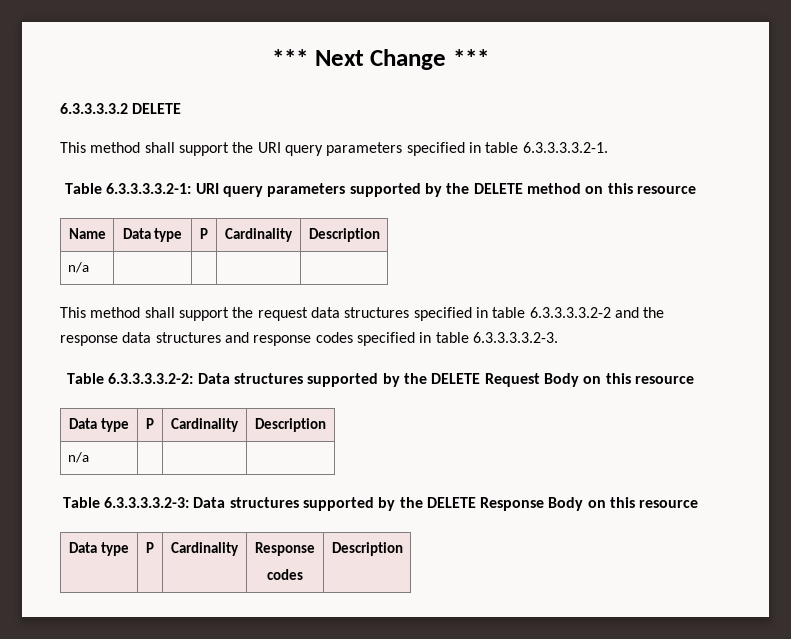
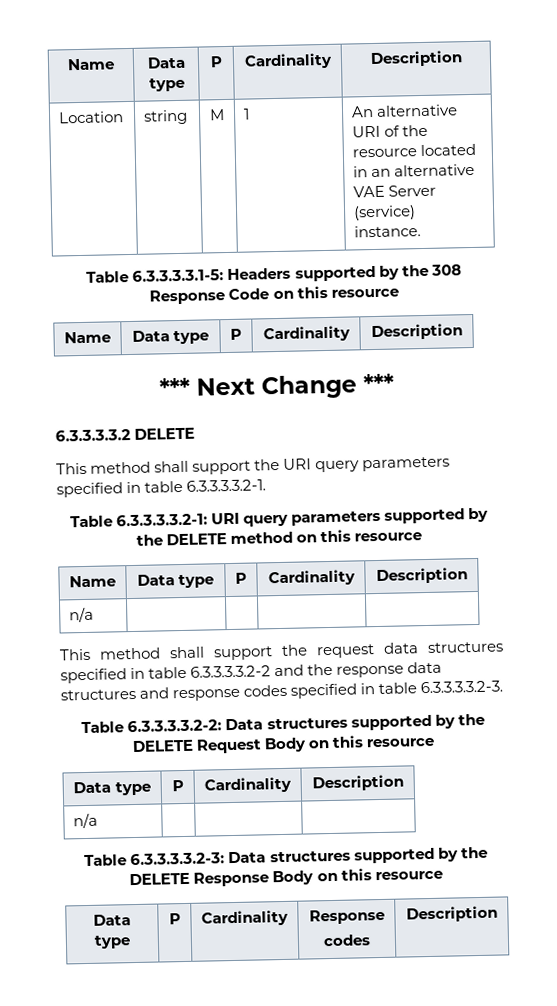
(271, 57) none -> [67,58,115,71] [146,56,186,69] [148,77,185,92] [209,56,223,68] [243,52,333,70] [369,50,463,68] [58,111,125,124] [143,109,189,125] [209,109,225,121] [243,108,251,120] [351,104,459,118] [352,124,429,138] [352,143,477,158] [353,163,476,178] [353,184,437,198] [353,205,417,221] [354,225,422,238] [86,264,462,283] [149,285,399,305] [64,331,111,344] [131,330,210,345] [230,328,242,340] [262,325,351,343] [370,323,463,341] Name | Data type | P | Cardinality | Description // Location | string | M | 1 | An alternative URI of the resource located in an alternative VAE Server (service) instance. // Table 6.3.3.3.3.1-5: Headers supported by the 308 Response Code on this resource // Name | Data type | P | Cardinality | Description //

